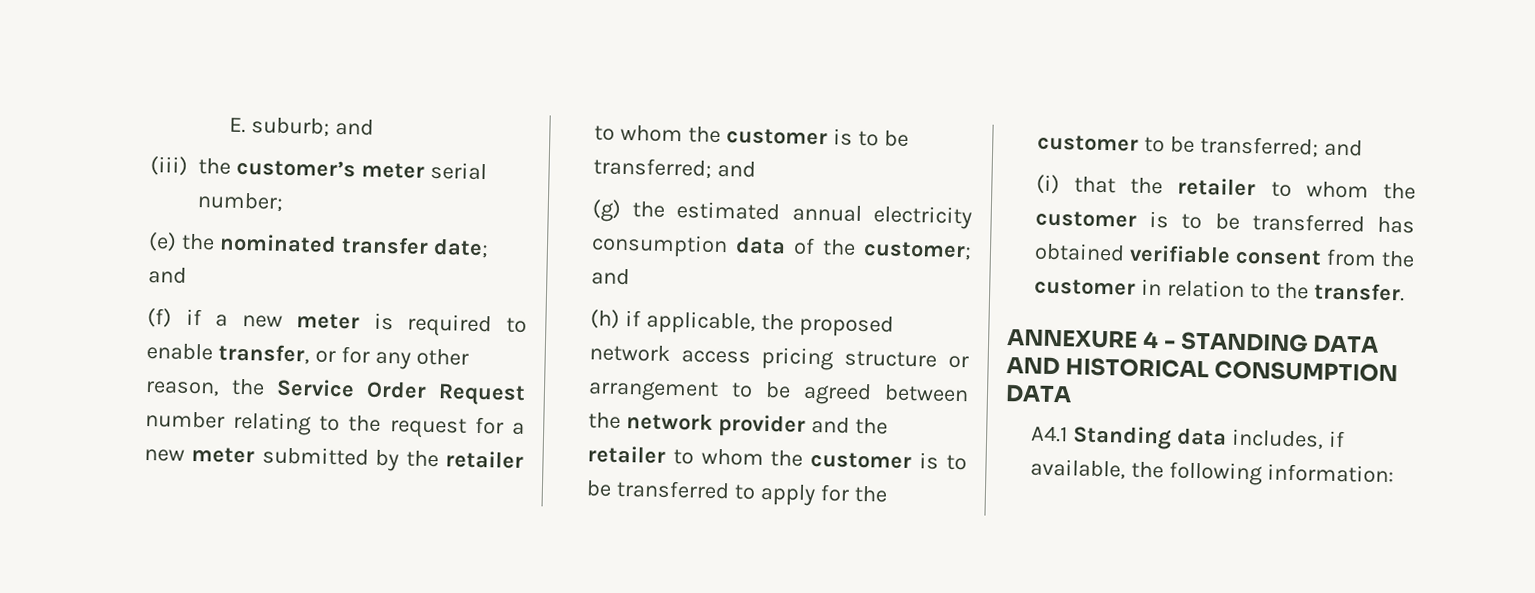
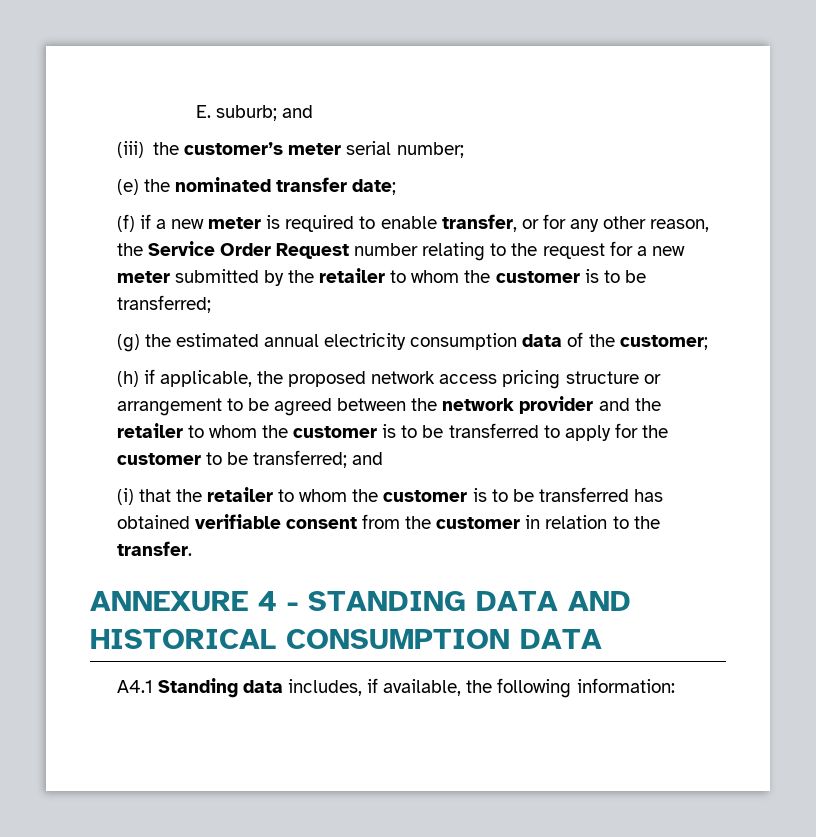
[147,267,187,284] and -> (397, 187) none
[716,160,756,178] and -> (211, 304) none
[590,268,630,286] and -> (708, 342) none

